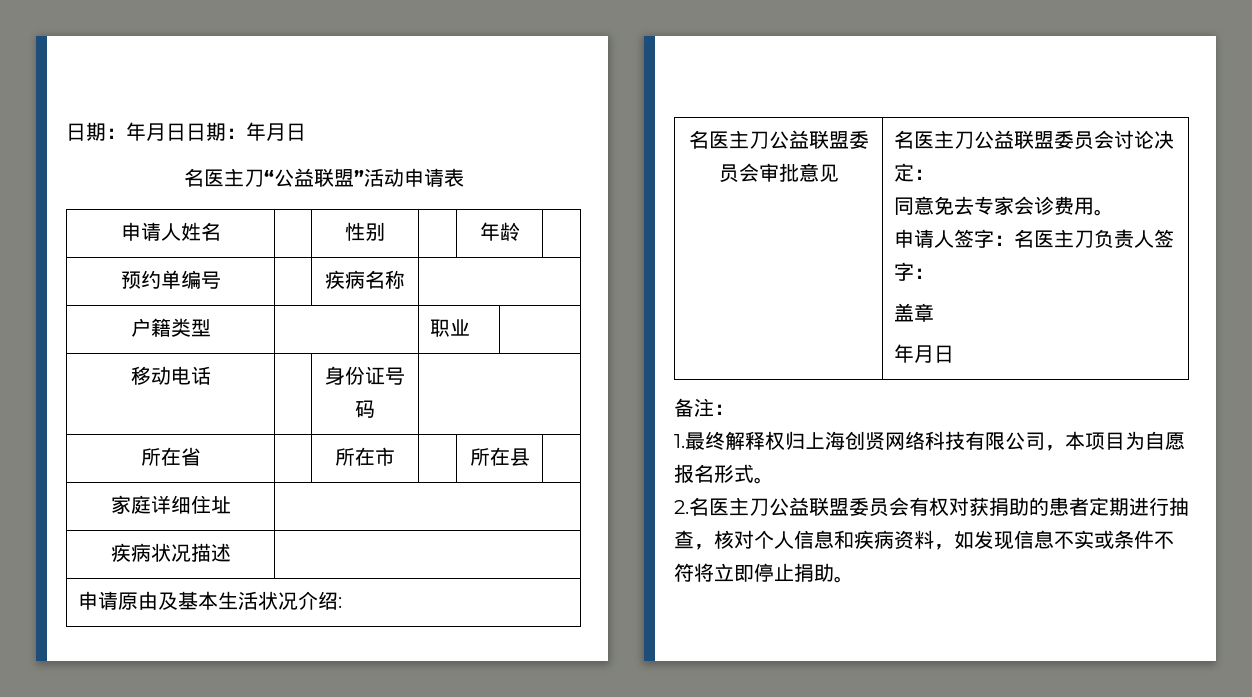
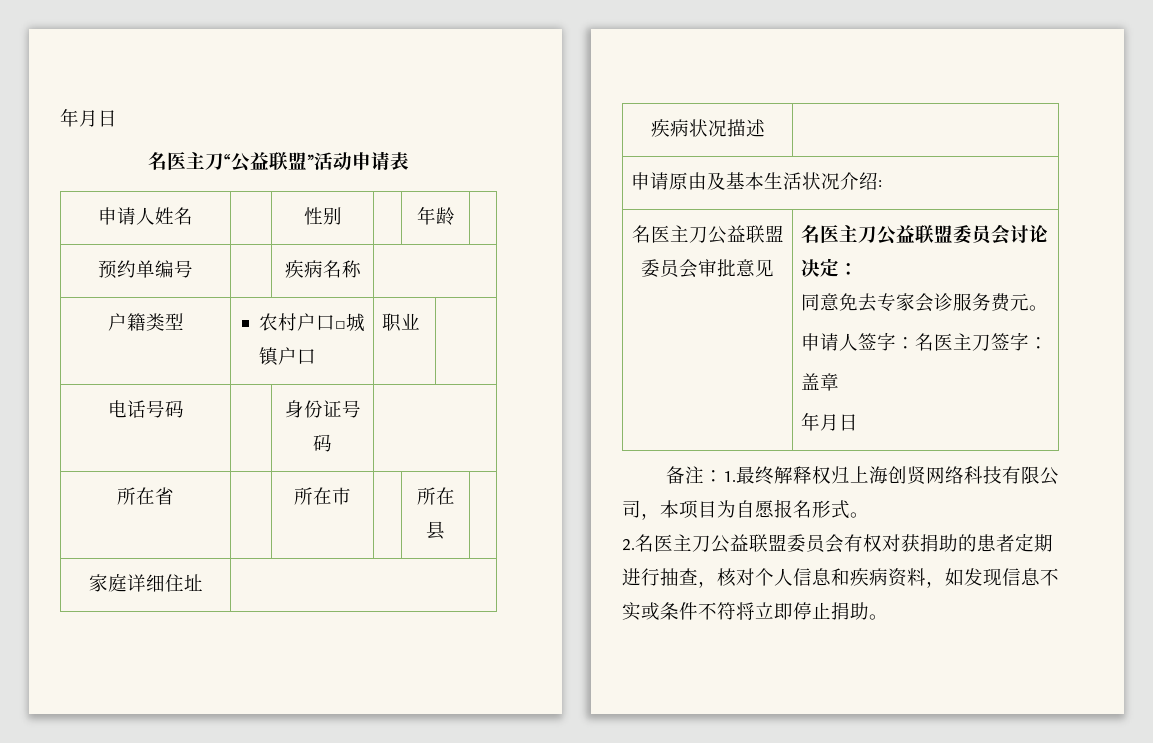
[66,122,246,141] 日期：年月日日期： -> (60, 117) none
(211, 328) none -> [259,313,366,332] [259,347,317,366] 农村户口□城镇户口
[130,366,171,385] 移动 -> (420, 321) none
(211, 375) none -> [145,400,184,418] 号码
[1053,196,1094,215] 费用 -> [952,293,1029,312] 服务费元
[1093,229,1154,249] 负责人 -> (991, 342) none
(734, 409) // -> (723, 476) none

